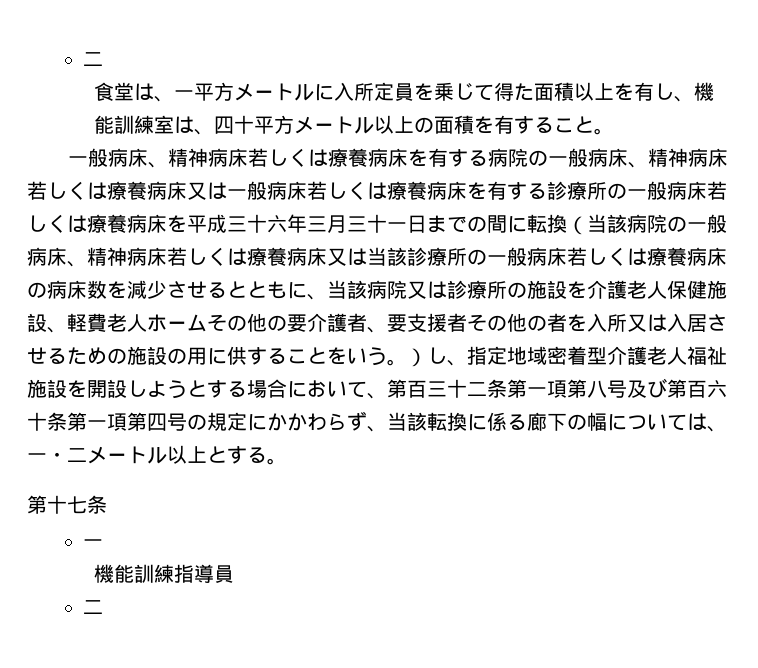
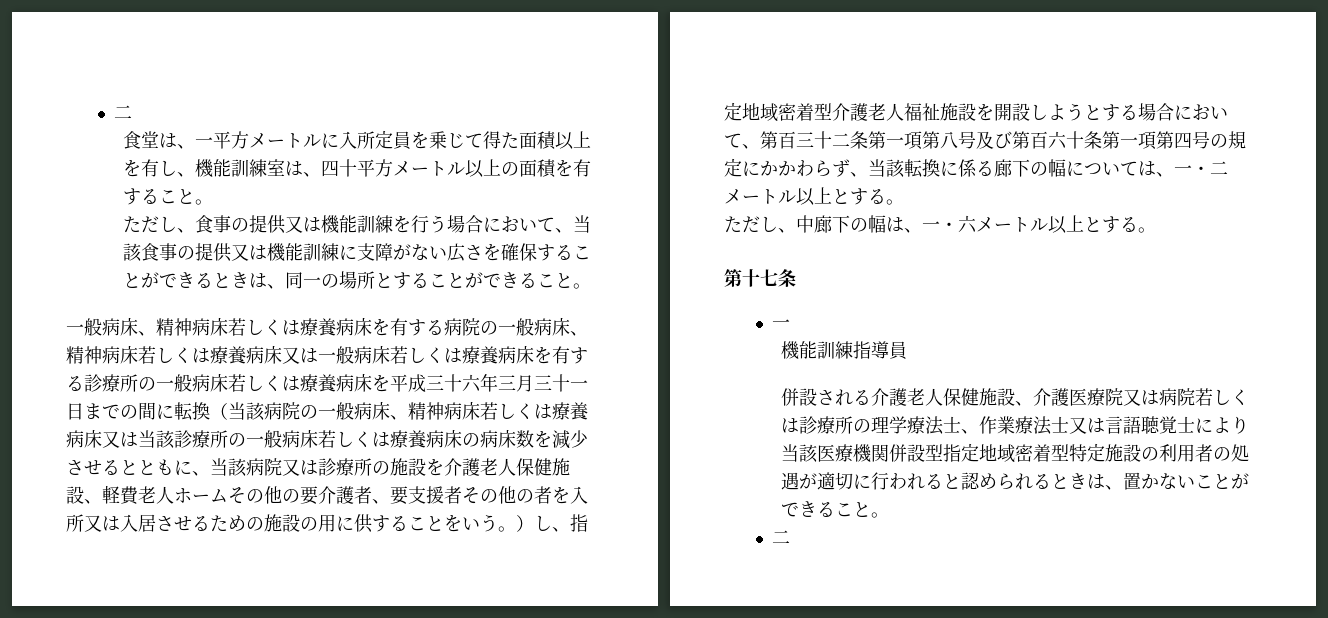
(615, 131) none -> [123,215,592,234] [123,243,592,262] [123,271,592,289] // ただし、食事の提供又は機能訓練を行う場合において、当該食事の提供又は機能訓練に支障がない広さを確保することができるときは、同一の場所とすることができること。
(287, 461) none -> [724,215,1156,234] // ただし、中廊下の幅は、一・六メートル以上とする。
(235, 574) none -> [781,388,1250,406] [781,416,1250,435] [781,443,1250,463] [781,472,1250,490] [781,501,890,518] // 併設される介護老人保健施設、介護医療院又は病院若しくは診療所の理学療法士、作業療法士又は言語聴覚士により当該医療機関併設型指定地域密着型特定施設の利用者の処遇が適切に行われると認められるときは、置かないことができること。

